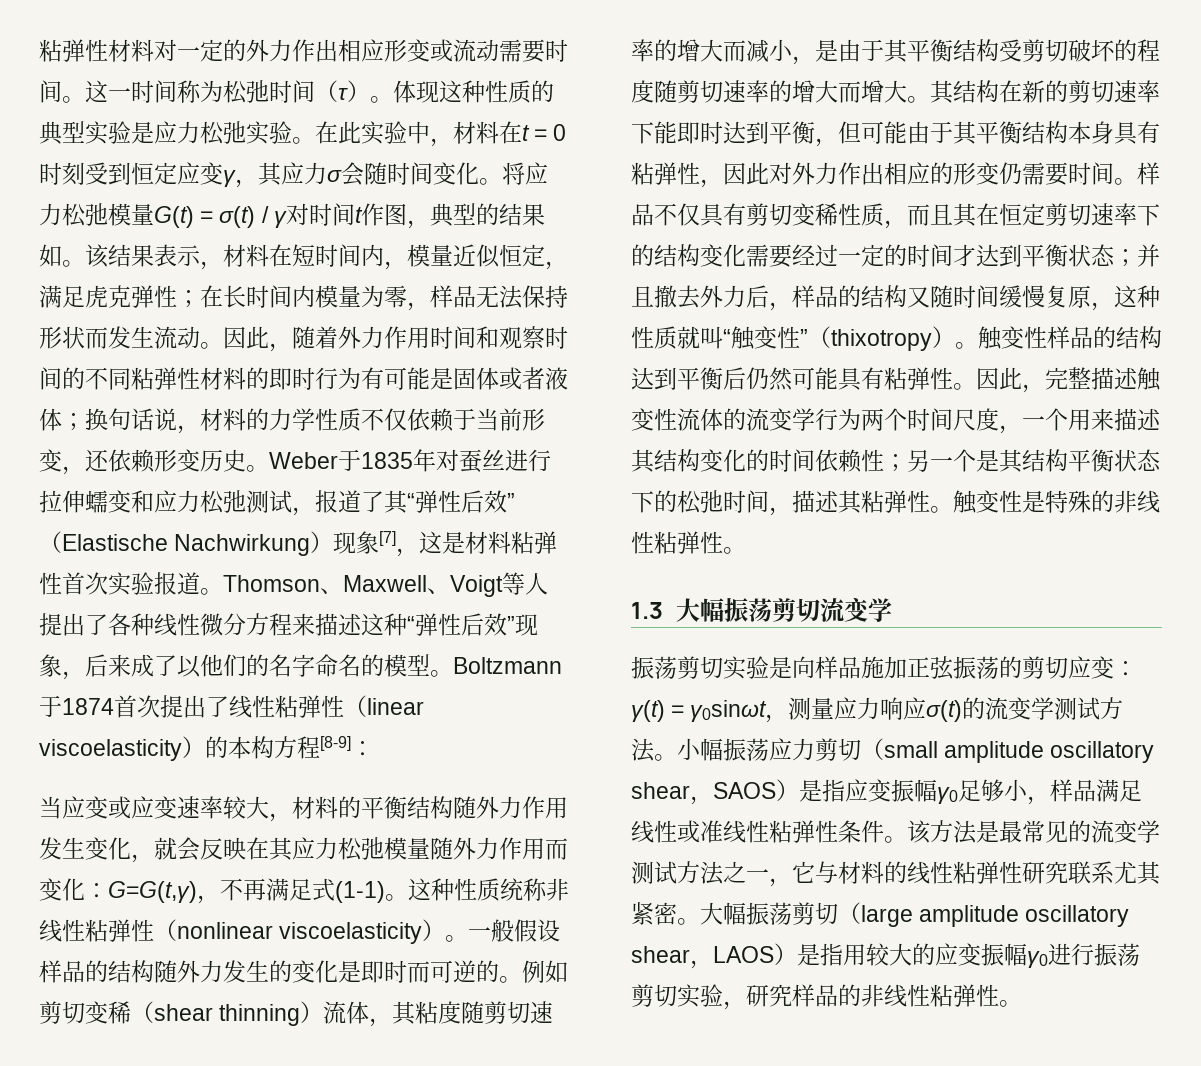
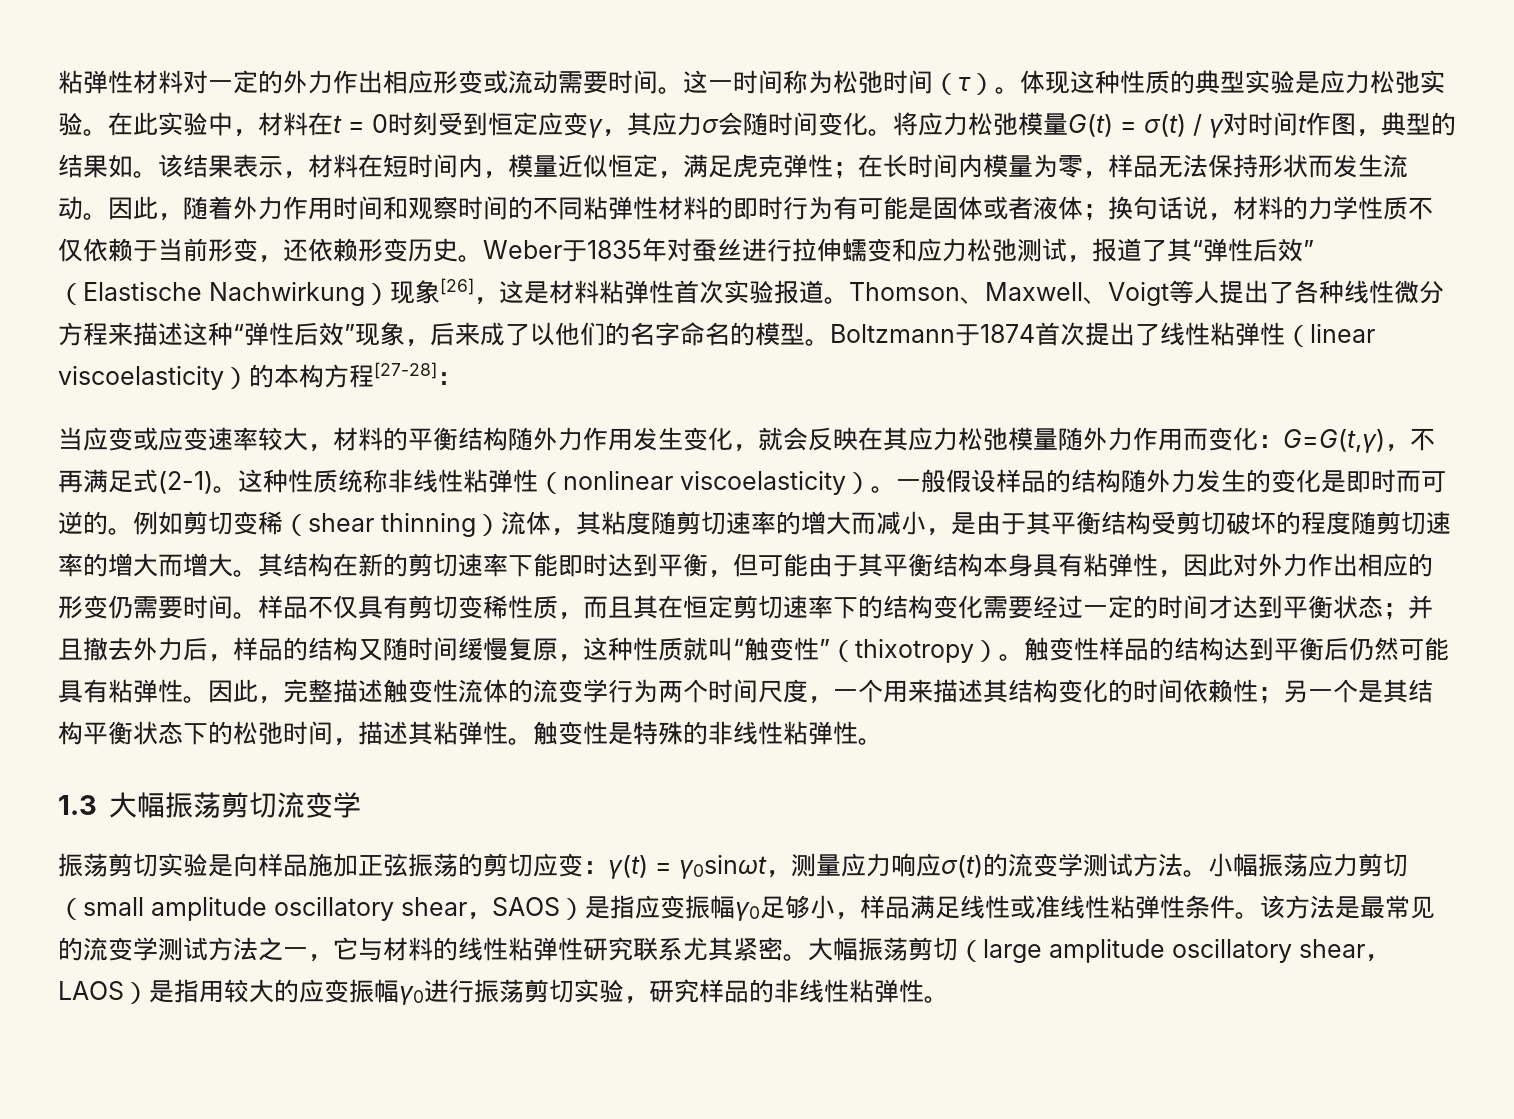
[379,531,397,546] [7] -> [440,278,474,295] [26]
[320,736,351,751] [8-9] -> [374,362,437,379] [27-28]
[335,881,385,903] (1-1) -> [158,471,213,494] (2-1)

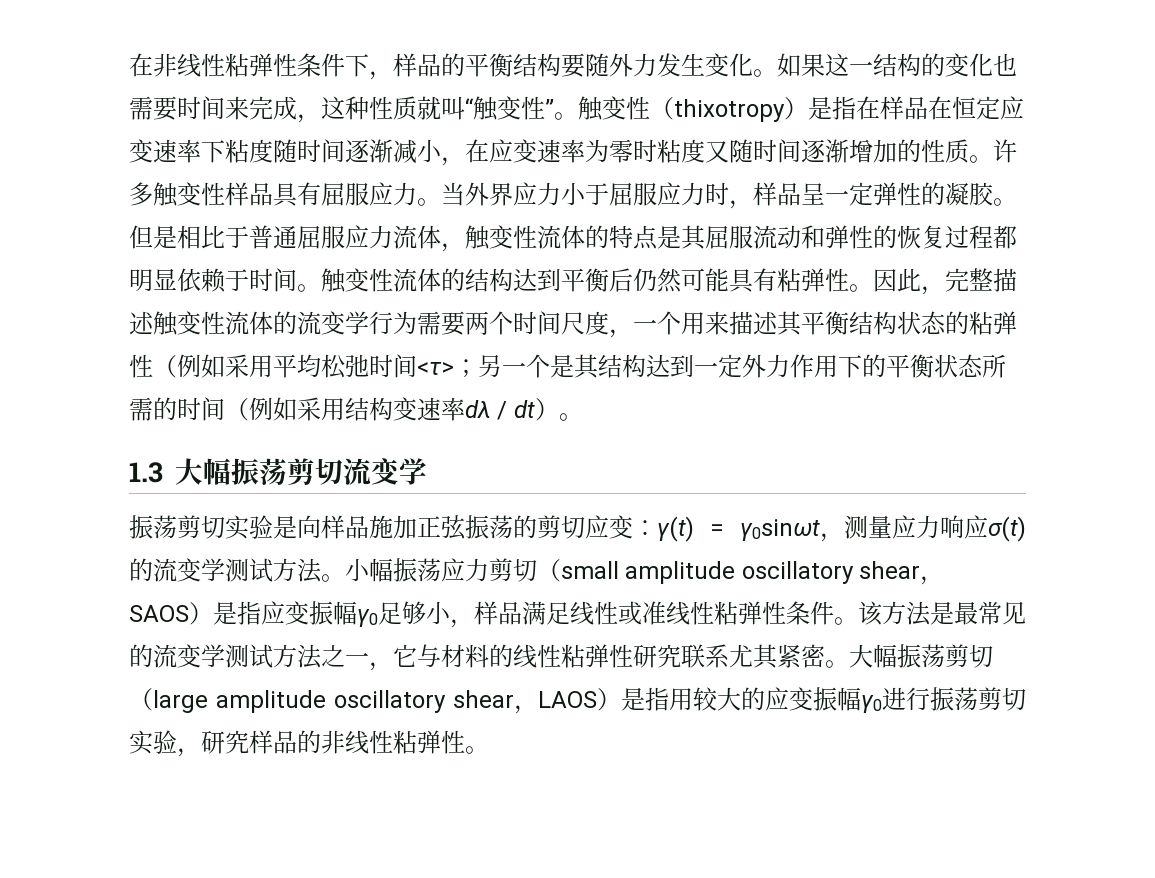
[58,70,1445,95] [58,112,1456,138] [58,154,1408,179] [58,196,1433,221] [58,238,1314,263] [58,278,474,306] [474,280,1444,306] [58,322,1375,347] [58,362,462,390] [58,427,1435,453] [58,469,1446,495] [58,511,1451,537] [58,553,1433,578] [58,595,1433,620] [58,637,558,662] 粘弹性材料对一定的外力作出相应形变或流动需要时间。这一时间称为松弛时间（τ）。体现这种性质的典型实验是应力松弛实验。在此实验中，材料在t = 0时刻受到恒定应变γ，其应力σ会随时间变化。将应力松弛模量G(t) = σ(t) / γ对时间t作图，典型的结果如。该结果表示，材料在短时间内，模量近似恒定，满足虎克弹性；在长时间内模量为零，样品无法保持形状而发生流动。因此，随着外力作用时间和观察时间的不同粘弹性材料的即时行为有可能是固体或者液体；换句话说，材料的力学性质不仅依赖于当前形变，还依赖形变历史。Weber于1835年对蚕丝进行拉伸蠕变和应力松弛测试，报道了其“弹性后效”（Elastische Nachwirkung）现象[26]，这是材料粘弹性首次实验报道。Thomson、Maxwell、Voigt等人提出了各种线性微分方程来描述这种“弹性后效”现象，后来成了以他们的名字命名的模型。Boltzmann于1874首次提出了线性粘弹性（linear viscoelasticity）的本构方程[27-28]： // 当应变或应变速率较大，材料的平衡结构随外力作用发生变化，就会反映在其应力松弛模量随外力作用而变化：G=G(t,γ)，不再满足式(2-1)。这种性质统称非线性粘弹性（nonlinear viscoelasticity）。一般假设样品的结构随外力发生的变化是即时而可逆的。例如剪切变稀（shear thinning）流体，其粘度随剪切速率的增大而减小，是由于其平衡结构受剪切破坏的程度随剪切速率的增大而增大。其结构在新的剪切速率下能即时达到平衡，但可能由于其平衡结构本身具有粘弹性，因此对外力作出相应的形变仍需要时间。样品不仅具有剪切变稀性质，而且其在恒定剪切速率下的结构变化需要经过一定的时间才达到平衡状态；并且撤去外力后，样品的结构又随时间缓慢复原 -> [129,53,1017,80] [129,96,297,121] 在非线性粘弹性条件下，样品的平衡结构要随外力发生变化。如果这一结构的变化也需要时间来完成
[830,637,1149,663] （thixotropy）。触变性样品 -> [554,96,1024,122] [129,139,1017,166] [129,182,1017,209] [129,225,1017,252] [129,268,441,293] 。触变性（thixotropy）是指在样品在恒定应变速率下粘度随时间逐渐减小，在应变速率为零时粘度又随时间逐渐增加的性质。许多触变性样品具有屈服应力。当外界应力小于屈服应力时，样品呈一定弹性的凝胶。但是相比于普通屈服应力流体，触变性流体的特点是其屈服流动和弹性的恢复过程都明显依赖于时间。触变性流体
(658, 691) none -> [417,311,465,336] 需要
[1008,679,1433,704] [58,721,858,746] 结构变化的时间依赖性；另一个是其结构平衡状态下的松弛时间，描述其粘弹性。触变性是特殊的非线性粘弹性 -> [801,311,1017,335] [129,354,1006,379] [129,397,559,421] 平衡结构状态的粘弹性（例如采用平均松弛时间<τ>；另一个是其结构达到一定外力作用下的平衡状态所需的时间（例如采用结构变速率dλ / dt）

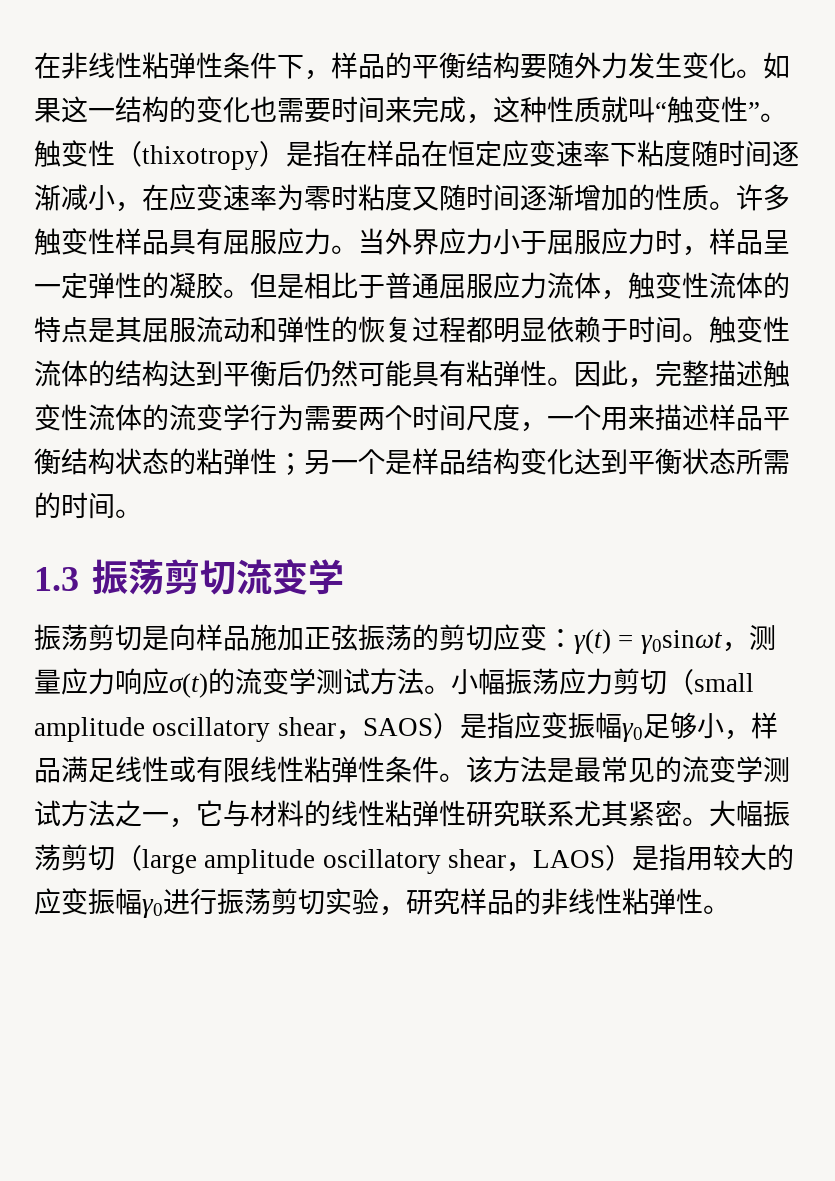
[777,311,802,336] 其 -> [709,404,763,431] 样品
[153,354,886,379] （例如采用平均松弛时间<τ>；另一个是其结构达到一定外力作用下的 -> [277,448,628,476] ；另一个是样品结构变化达到
[225,397,559,421] （例如采用结构变速率dλ / dt） -> (115, 505) none
[174,458,231,485] 大幅 -> (79, 579) none
[225,515,273,540] 实验 -> (142, 638) none
[642,601,666,625] 准 -> [196,756,250,783] 有限

